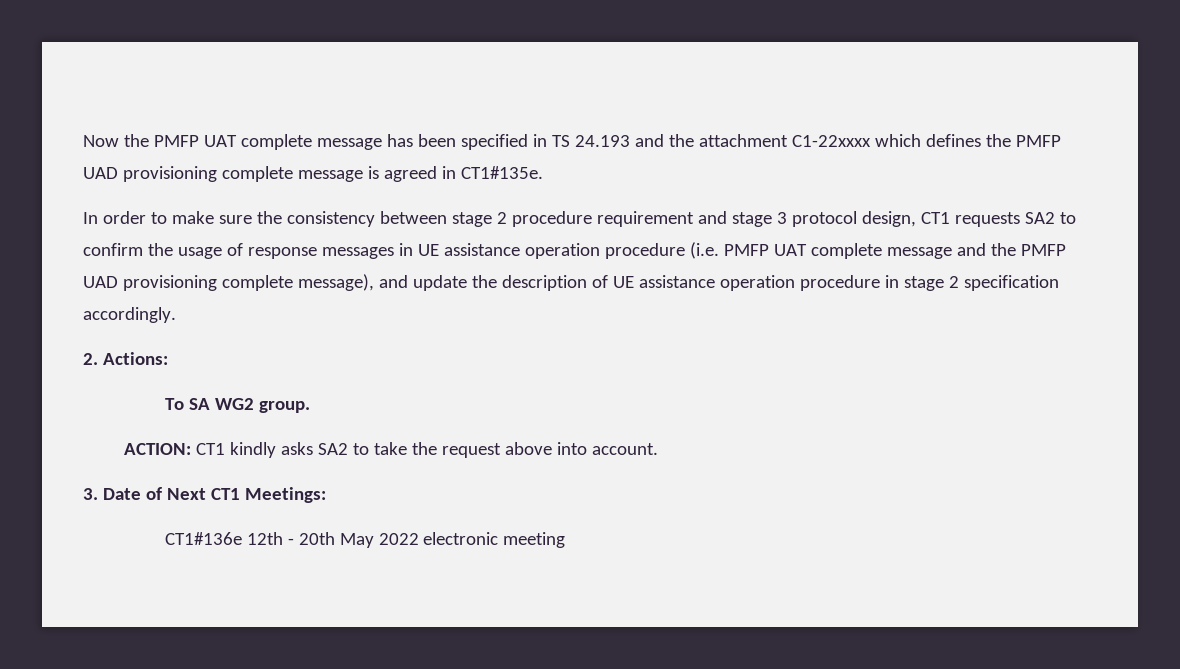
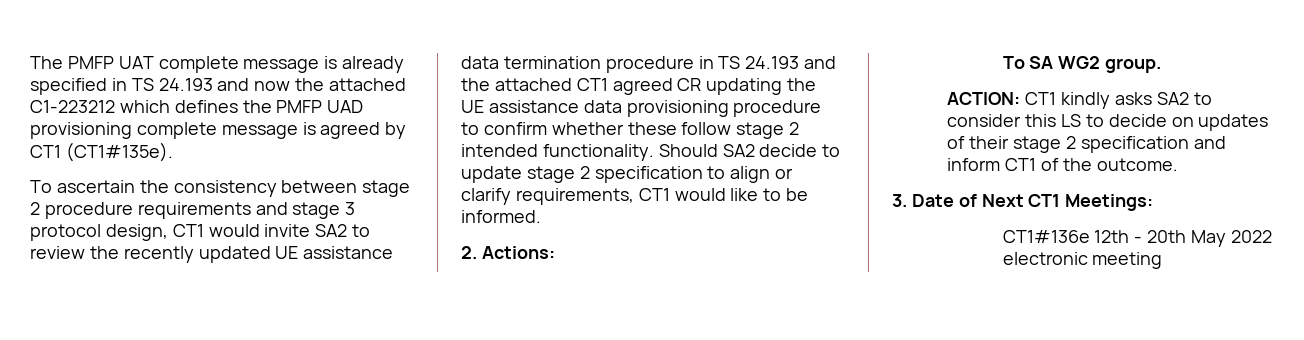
[83,134,456,150] Now the PMFP UAT complete message has been -> [30,56,405,73] The PMFP UAT complete message is already
[668,134,871,147] the attachment C1-22xxxx -> [254,78,407,91] [30,100,115,113] now the attached C1-223212
[441,166,543,179] [83,211,252,224] in CT1#135e. // In order to make sure -> [385,122,407,139] [30,142,173,162] [30,180,135,193] by CT1 (CT1#135e). // To ascertain
[596,211,694,227] requirement -> [137,202,251,219] requirements
[954,212,1076,227] [83,242,1066,259] [83,274,1059,291] [83,307,176,323] requests SA2 to confirm the usage of response messages in UE assistance operation procedure (i.e. PMFP UAT complete message and the PMFP UAD provisioning complete message), and update the description of UE assistance operation procedure in stage 2 specification accordingly. -> [208,224,371,237] [30,246,394,263] [461,56,837,73] [461,78,817,95] [461,100,822,117] [461,122,800,139] [461,144,841,161] [461,166,794,183] [461,188,809,205] [461,210,541,223] would invite SA2 to review the recently updated UE assistance data termination procedure in TS 24.193 and the attached CT1 agreed CR updating the UE assistance data provisioning procedure to confirm whether these follow stage 2 intended functionality. Should SA2 decide to update stage 2 specification to align or clarify requirements, CT1 would like to be informed.
[373,442,658,458] take the request above into account. -> [947,114,1269,131] [947,136,1226,153] [947,158,1178,171] consider this LS to decide on updates of their stage 2 specification and inform CT1 of the outcome.

